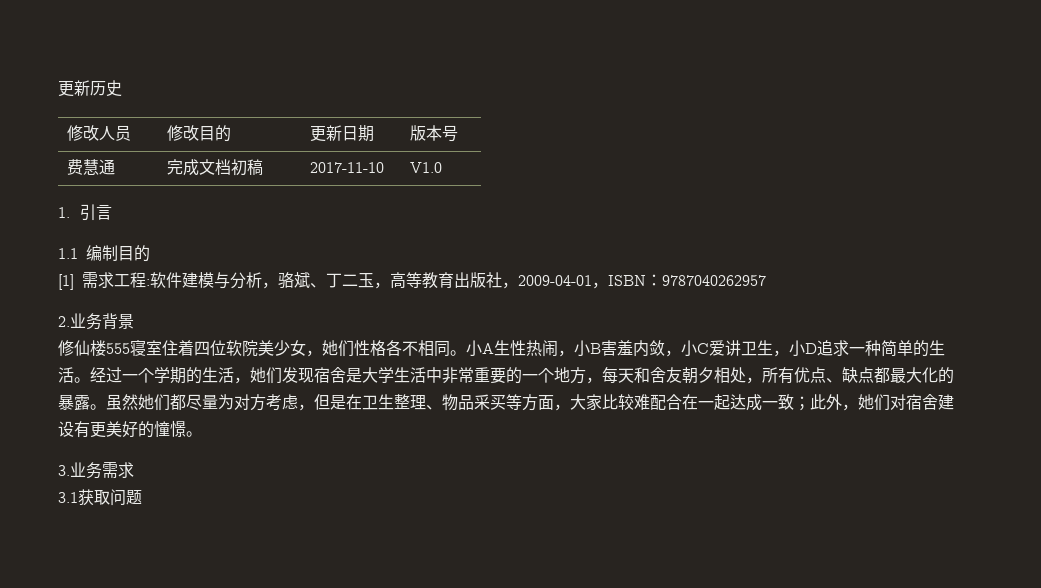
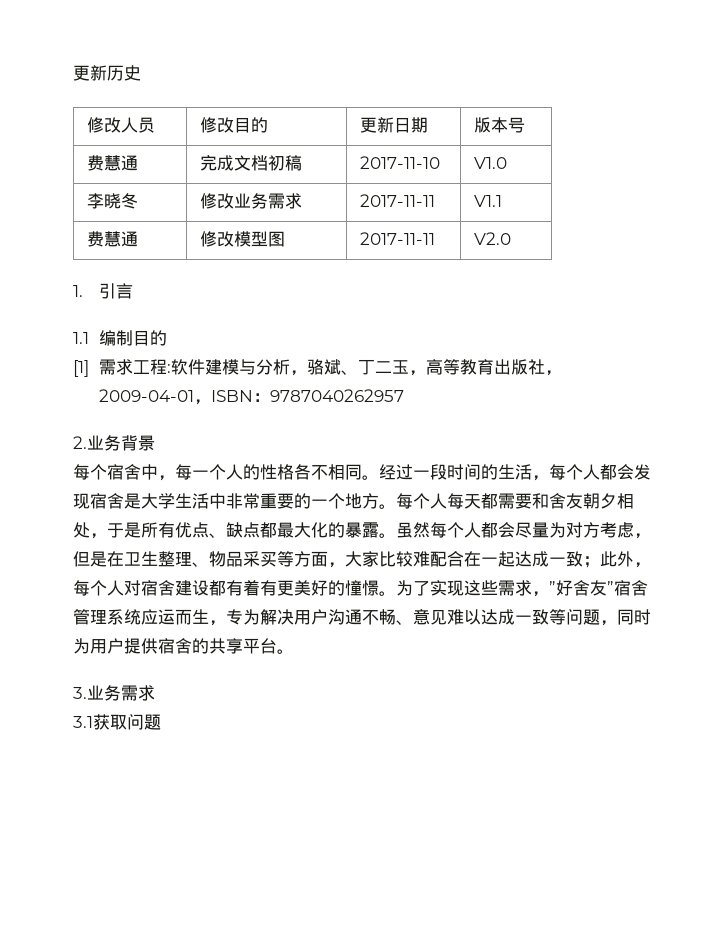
(443, 167) none -> [86,193,138,209] [199,193,302,209] [359,194,435,207] [473,195,502,207] [86,231,138,247] [199,231,285,247] [359,232,435,245] [473,232,511,245] // 李晓冬 | 修改业务需求 | 2017-11-11 | V1.1 // 费慧通 | 修改模型图 | 2017-11-11 | V2.0
[58,340,945,357] [58,367,282,384] 修仙楼555寝室住着四位软院美少女，她们性格各不相同。小A生性热闹，小B害羞内敛，小C爱讲卫生，小D追求一种简单的生活。经过一个学期的生活，她们 -> [73,464,634,481] 每个宿舍中，每一个人的性格各不相同。经过一段时间的生活，每个人都会
[586,367,634,384] ，每天 -> [379,493,532,509] 。每个人每天都需要
(762, 380) none -> [107,522,141,538] 于是
[138,394,186,411] 她们都 -> [430,522,515,538] 每个人都会
[858,394,890,411] 她们 -> [73,580,124,596] 每个人
(74, 429) none -> [209,580,260,596] 都有着
(202, 434) none -> [396,580,648,597] [73,609,651,626] [73,638,294,654] 为了实现这些需求，”好舍友”宿舍管理系统应运而生，专为解决用户沟通不畅、意见难以达成一致等问题，同时为用户提供宿舍的共享平台。

